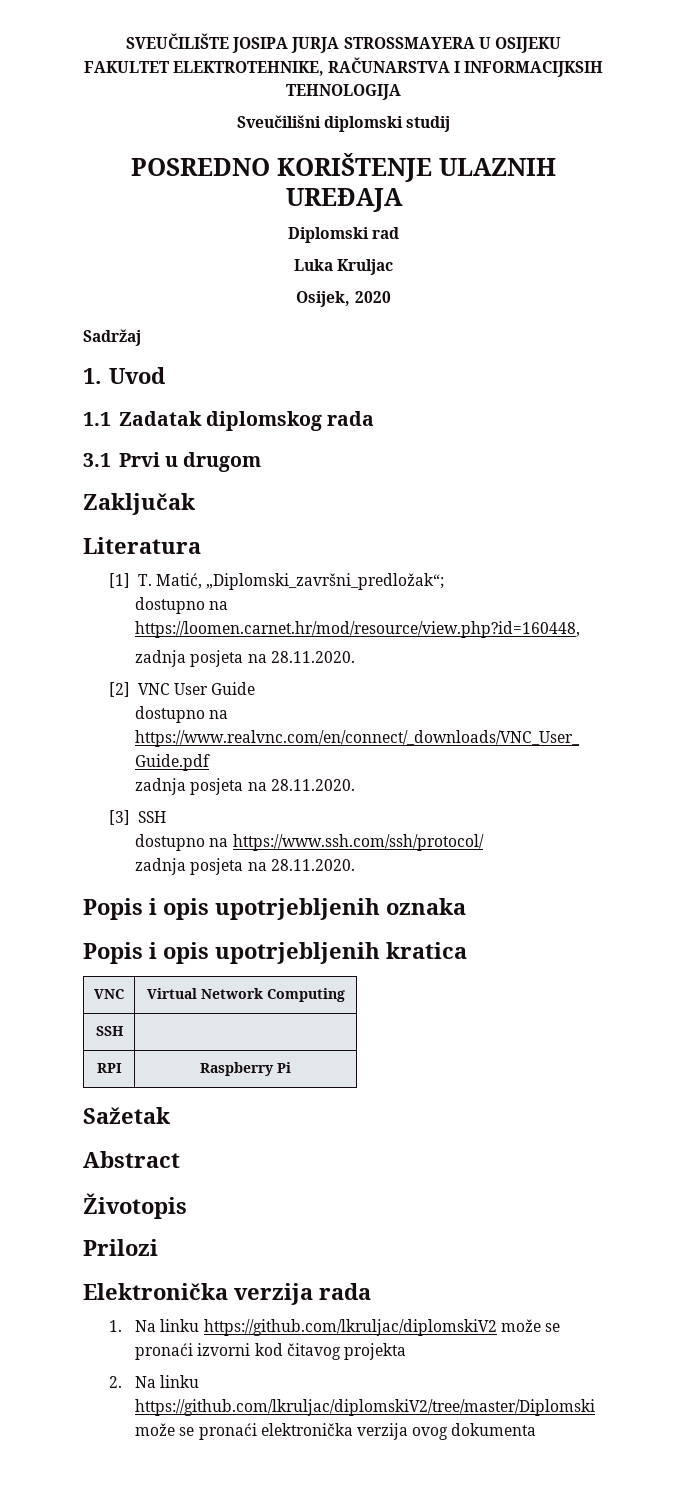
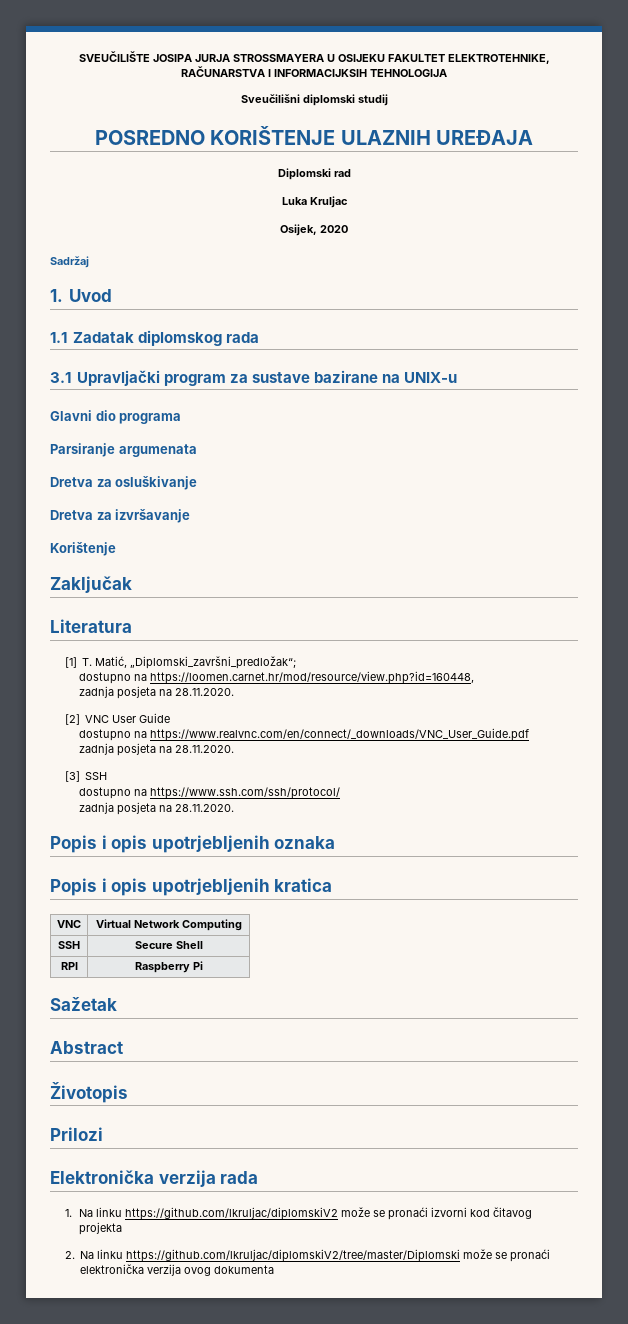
[118,452,262,472] Prvi u drugom -> [76,370,457,386] [50,410,182,424] [50,443,197,457] [50,476,198,490] [50,509,191,523] [50,542,116,556] Upravljački program za sustave bazirane na UNIX-u // Glavni dio programa // Parsiranje argumenata // Dretva za osluškivanje // Dretva za izvršavanje // Korištenje
(124, 1031) none -> [134,941,203,949] Secure Shell

